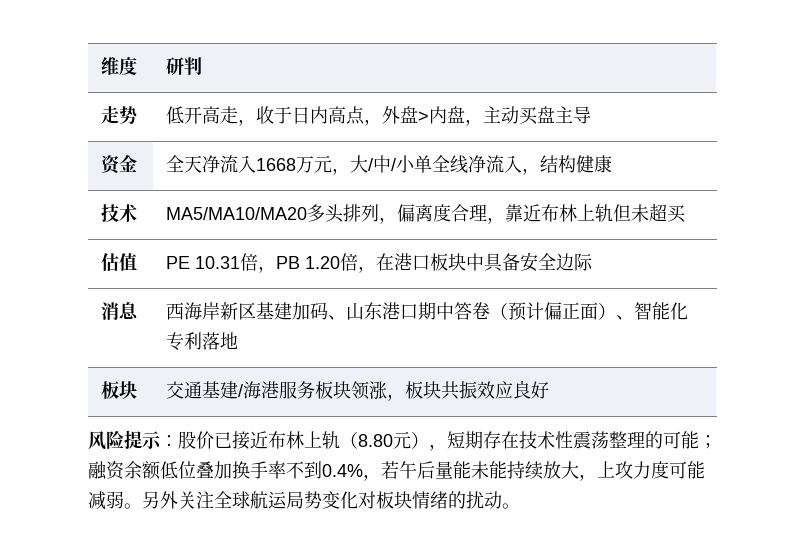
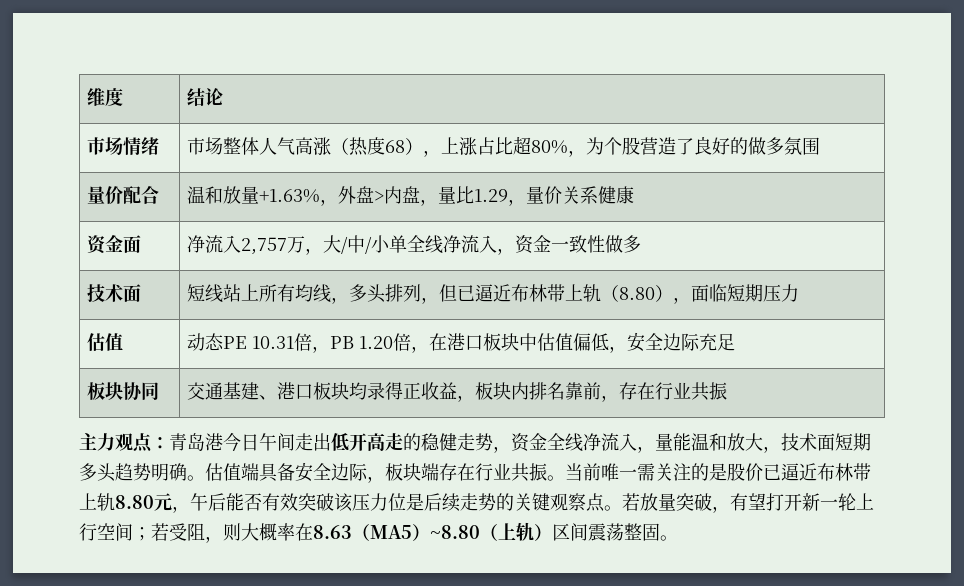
[165,57,202,76] [100,106,137,124] [165,106,591,126] [100,155,137,174] [165,155,332,173] 研判 // 走势 | 低开高走，收于日内高点，外盘>内盘，主动买盘主导 // 资金 | 全天净流入1668万元 -> [187,88,224,107] [87,137,160,155] [187,136,821,157] [87,186,160,204] [187,186,635,206] [87,235,142,254] [187,235,306,255] 结论 // 市场情绪 | 市场整体人气高涨（热度68），上涨占比超80%，为个股营造了良好的做多氛围 // 量价配合 | 温和放量+1.63%，外盘>内盘，量比1.29，量价关系健康 // 资金面 | 净流入2,757万
[539,155,612,173] [100,204,137,222] [165,203,686,224] 结构健康 // 技术 | MA5/MA10/MA20多头排列，偏离度合理，靠近布林上轨但未超买 -> [515,235,642,254] [87,284,142,302] [187,284,800,304] 资金一致性做多 // 技术面 | 短线站上所有均线，多头排列，但已逼近布林带上轨（8.80），面临短期压力
(137, 262) none -> [187,333,225,351] 动态
[483,252,593,272] [100,302,139,320] [165,302,688,321] [165,332,238,351] [100,381,137,399] [165,381,549,401] [88,430,717,451] [88,461,705,481] [88,491,502,510] 具备安全边际 // 消息 | 西海岸新区基建加码、山东港口期中答卷（预计偏正面）、智能化专利落地 // 板块 | 交通基建/海港服务板块领涨，板块共振效应良好 // 风险提示：股价已接近布林上轨（8.80元），短期存在技术性震荡整理的可能；融资余额低位叠加换手率不到0.4%，若午后量能未能持续放大，上攻力度可能减弱。另外关注全球航运局势变化对板块情绪的扰动 -> [537,332,736,353] [87,382,160,400] [187,382,728,402] [79,433,871,453] [79,462,871,483] [79,493,874,513] [79,522,660,543] 估值偏低，安全边际充足 // 板块协同 | 交通基建、港口板块均录得正收益，板块内排名靠前，存在行业共振 // 主力观点：青岛港今日午间走出低开高走的稳健走势，资金全线净流入，量能温和放大，技术面短期多头趋势明确。估值端具备安全边际，板块端存在行业共振。当前唯一需关注的是股价已逼近布林带上轨8.80元，午后能否有效突破该压力位是后续走势的关键观察点。若放量突破，有望打开新一轮上行空间；若受阻，则大概率在8.63（MA5）~8.80（上轨）区间震荡整固

